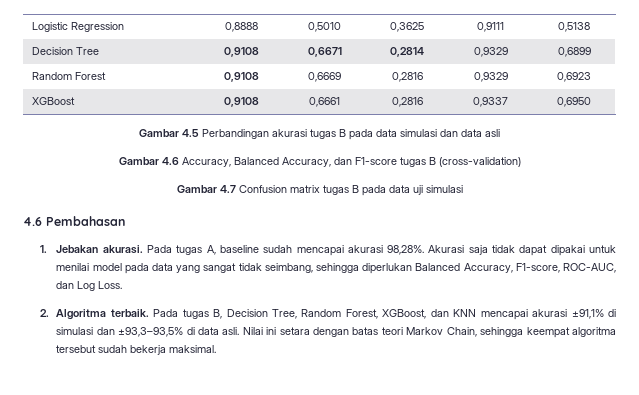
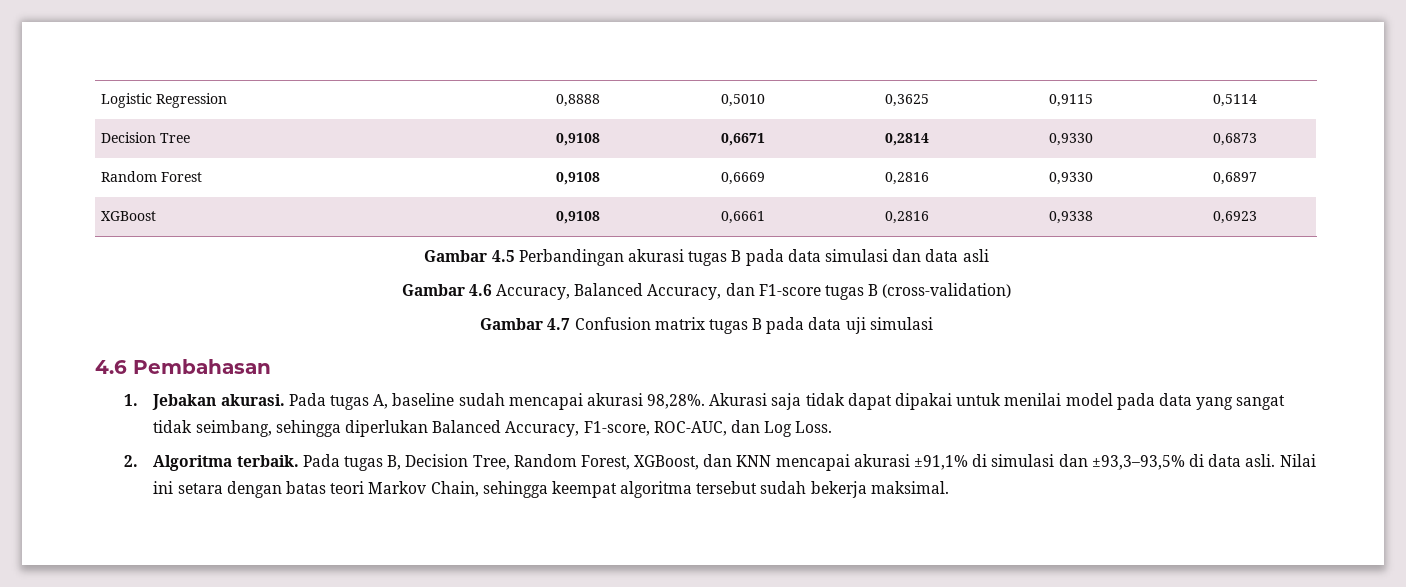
[477,22,504,32] [558,22,590,32] 0,9111 | 0,5138 -> [1048,94,1093,107] [1212,94,1257,107] 0,9115 | 0,5114
[473,47,508,57] [557,47,591,57] 0,9329 | 0,6899 -> [1048,133,1093,146] [1212,133,1257,146] 0,9330 | 0,6873
[473,72,508,82] [557,72,591,82] 0,9329 | 0,6923 -> [1048,172,1093,185] [1212,172,1257,185] 0,9330 | 0,6897
[473,97,508,107] [557,97,591,107] 0,9337 | 0,6950 -> [1048,211,1093,224] [1212,211,1257,224] 0,9338 | 0,6923

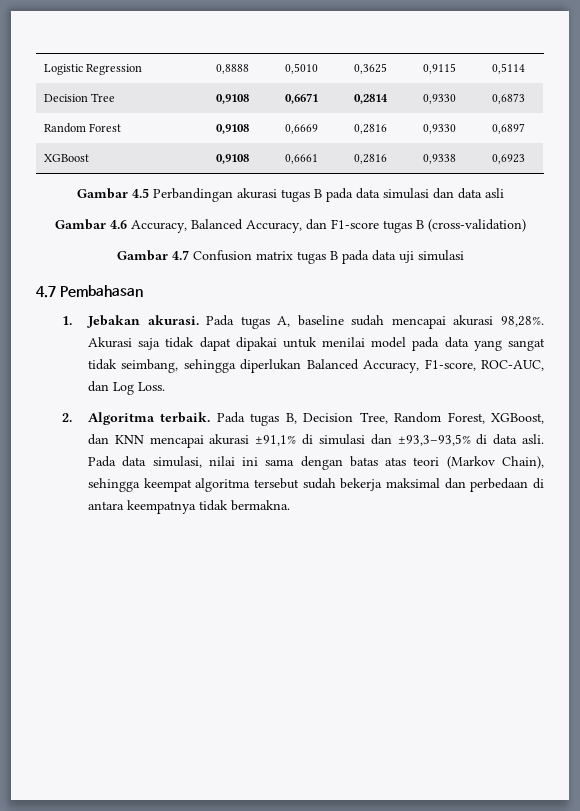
[95,360,127,374] 4.6 -> [36,286,56,298] 4.7
[1279,454,1316,467] [153,481,479,498] Nilai ini setara dengan batas teori Markov Chain, -> [88,456,544,470] Pada data simulasi, nilai ini sama dengan batas atas teori (Markov Chain),
[870,481,949,494] maksimal. -> [386,478,545,492] [88,500,291,514] maksimal dan perbedaan di antara keempatnya tidak bermakna.

